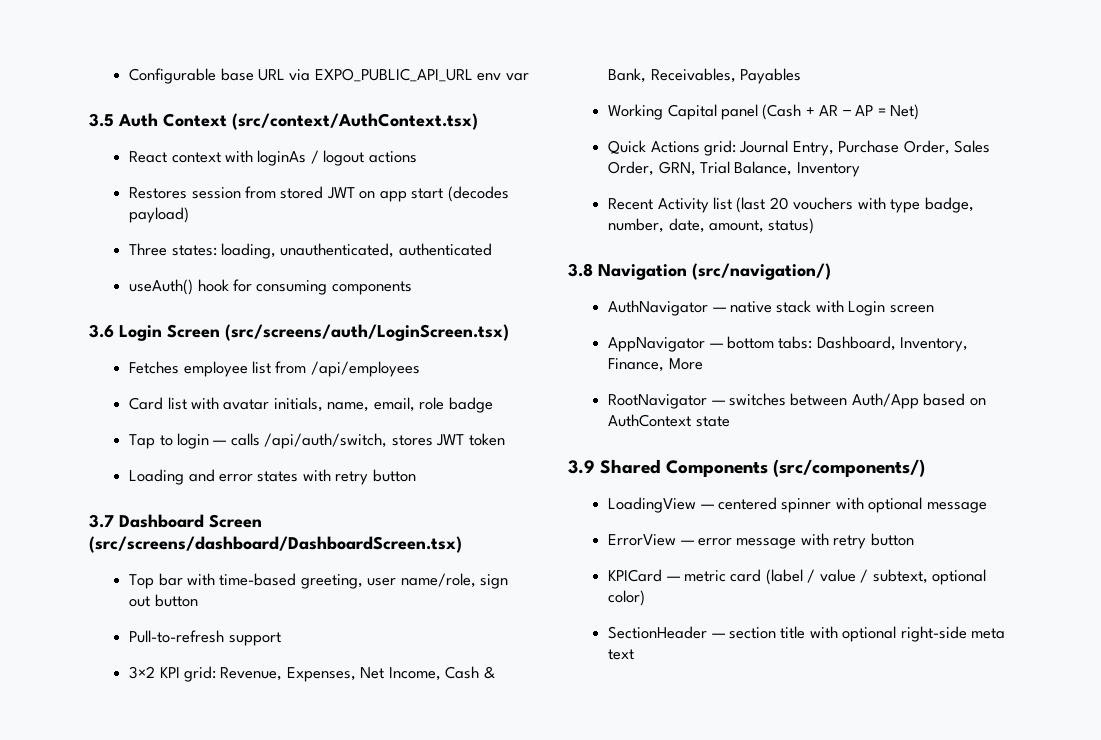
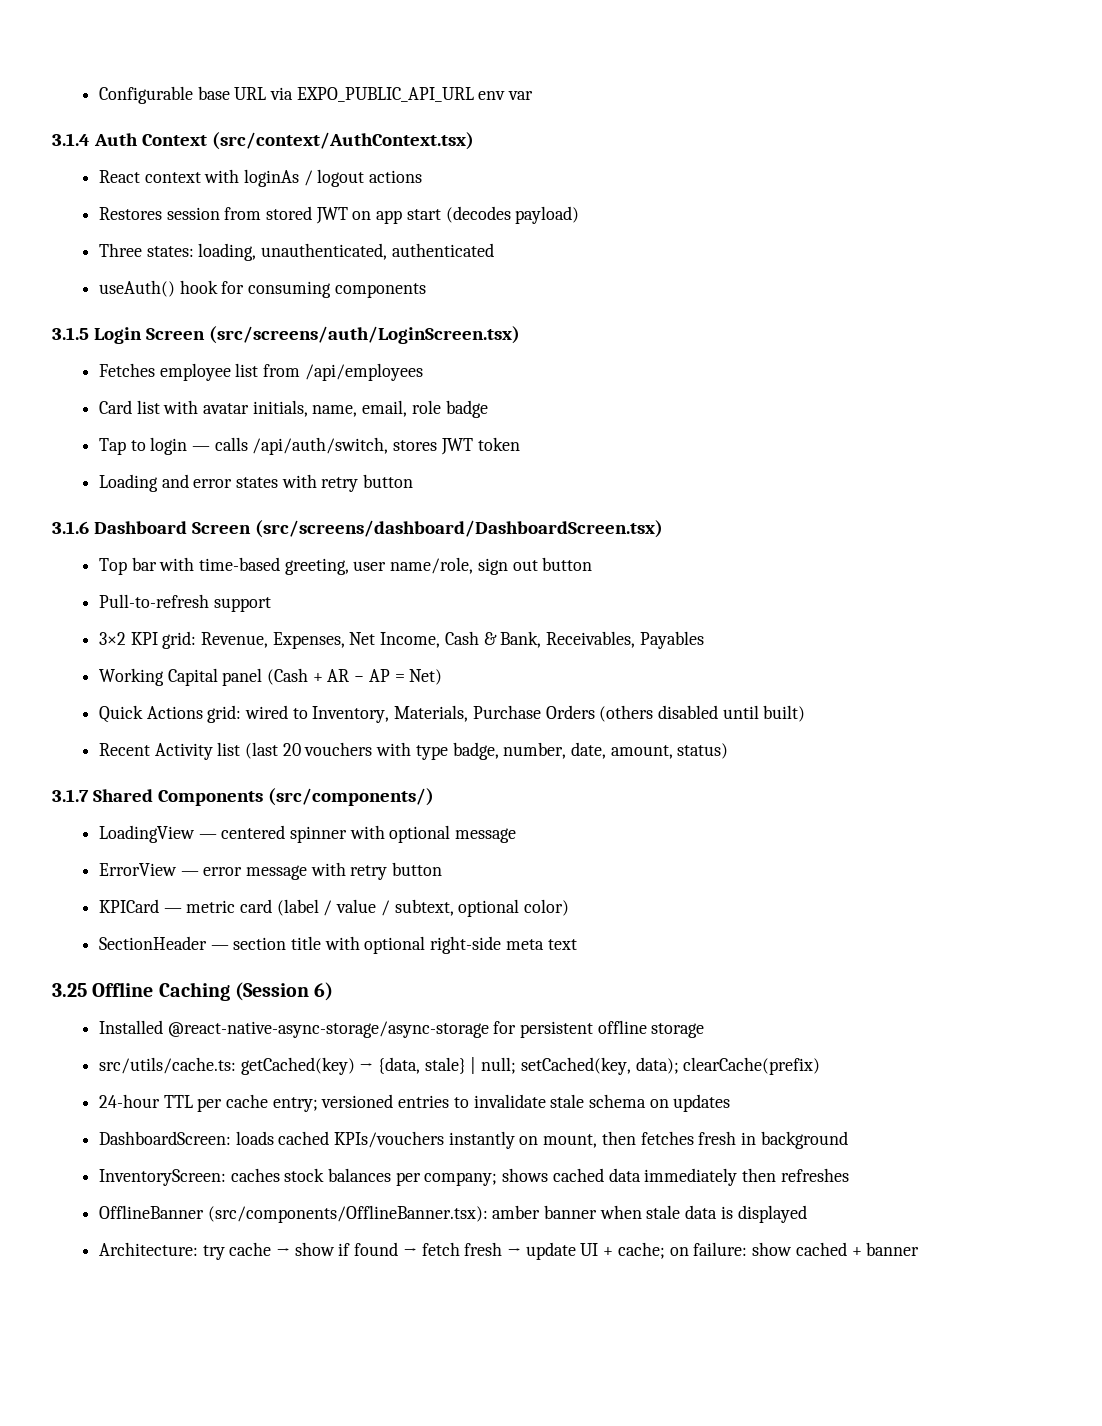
[89,113,114,127] 3.5 -> [52,133,90,146] 3.1.4
[89,324,114,338] 3.6 -> [52,327,89,340] 3.1.5
[89,514,114,528] 3.7 -> [52,521,89,534] 3.1.6
[739,140,991,156] [608,161,860,177] Journal Entry, Purchase Order, Sales Order, GRN, Trial Balance, Inventory -> [244,705,806,723] wired to Inventory, Materials, Purchase Orders (others disabled until built)
[568,263,831,280] [608,300,934,316] [608,336,969,352] [608,358,703,372] [608,393,986,409] [608,414,730,427] [568,460,595,474] 3.8 Navigation (src/navigation/) // AuthNavigator — native stack with Login screen // AppNavigator — bottom tabs: Dashboard, Inventory, Finance, More // RootNavigator — switches between Auth/App based on AuthContext state // 3.9 -> [52,789,89,802] 3.1.7
(635, 654) none -> [52,982,334,1001] [98,1020,705,1038] [98,1057,821,1075] [98,1094,731,1112] [98,1131,848,1149] [98,1168,849,1186] [98,1205,807,1223] [98,1242,920,1260] // 3.25 Offline Caching (Session 6) // Installed @react-native-async-storage/async-storage for persistent offline storage // src/utils/cache.ts: getCached(key) → {data, stale} | null; setCached(key, data); clearCache(prefix) // 24-hour TTL per cache entry; versioned entries to invalidate stale schema on updates // DashboardScreen: loads cached KPIs/vouchers instantly on mount, then fetches fresh in background // InventoryScreen: caches stock balances per company; shows cached data immediately then refreshes // OfflineBanner (src/components/OfflineBanner.tsx): amber banner when stale data is displayed // Architecture: try cache → show if found → fetch fresh → update UI + cache; on failure: show cached + banner

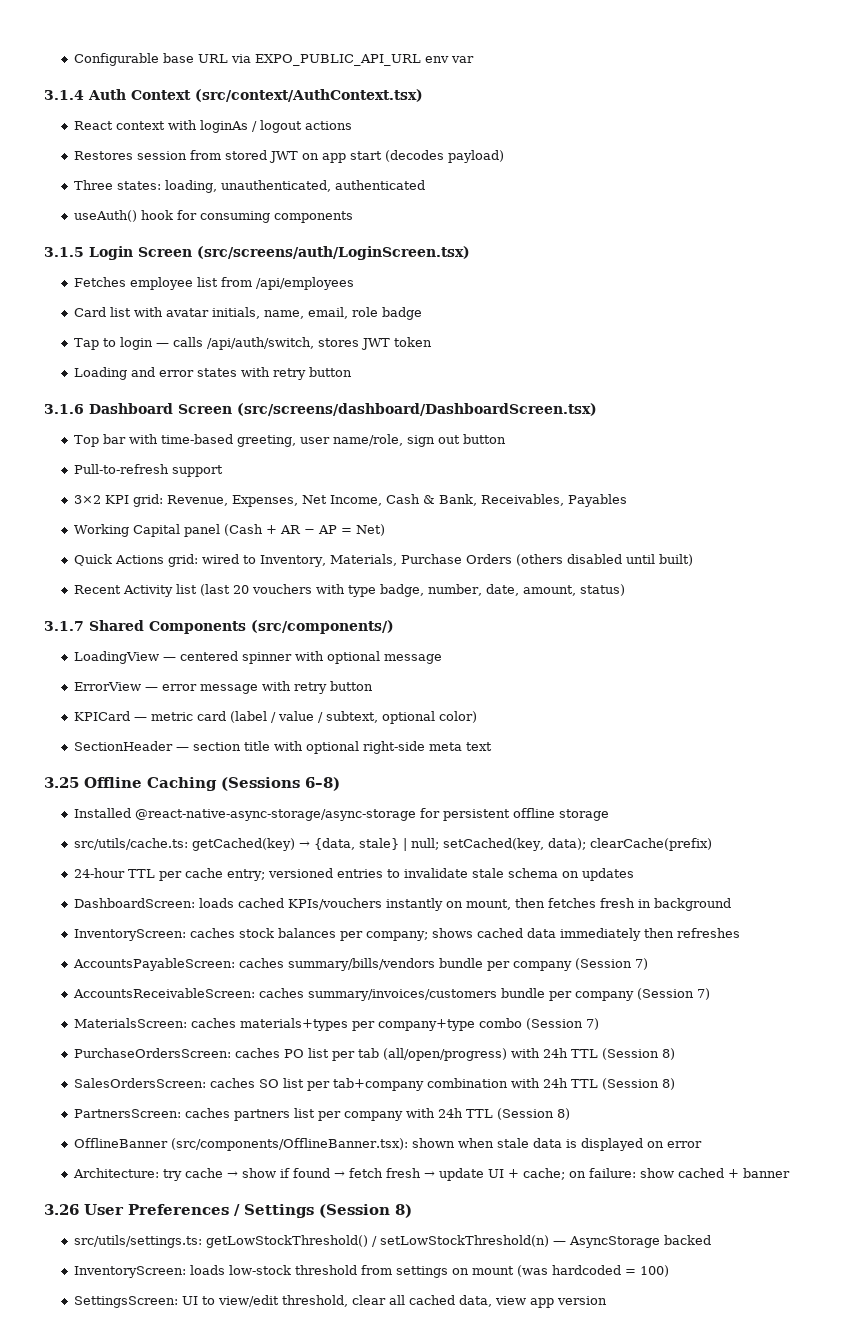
[234,982,334,1001] (Session 6) -> [221,777,340,791] (Sessions 6–8)
(849, 1175) none -> [72,958,648,971] [72,988,710,1001] [73,1018,599,1031] [73,1048,675,1061] [73,1078,675,1091] [73,1108,570,1121] // AccountsPayableScreen: caches summary/bills/vendors bundle per company (Session 7) // AccountsReceivableScreen: caches summary/invoices/customers bundle per company (Session 7) // MaterialsScreen: caches materials+types per company+type combo (Session 7) // PurchaseOrdersScreen: caches PO list per tab (all/open/progress) with 24h TTL (Session 8) // SalesOrdersScreen: caches SO list per tab+company combination with 24h TTL (Session 8) // PartnersScreen: caches partners list per company with 24h TTL (Session 8)
[492,1205,597,1219] amber banner -> [411,1138,455,1148] shown
(807, 1214) none -> [646,1141,702,1148] on error
(920, 1249) none -> [44,1204,412,1218] [73,1235,711,1248] [73,1265,669,1278] [73,1295,607,1308] // 3.26 User Preferences / Settings (Session 8) // src/utils/settings.ts: getLowStockThreshold() / setLowStockThreshold(n) — AsyncStorage backed // InventoryScreen: loads low-stock threshold from settings on mount (was hardcoded = 100) // SettingsScreen: UI to view/edit threshold, clear all cached data, view app version

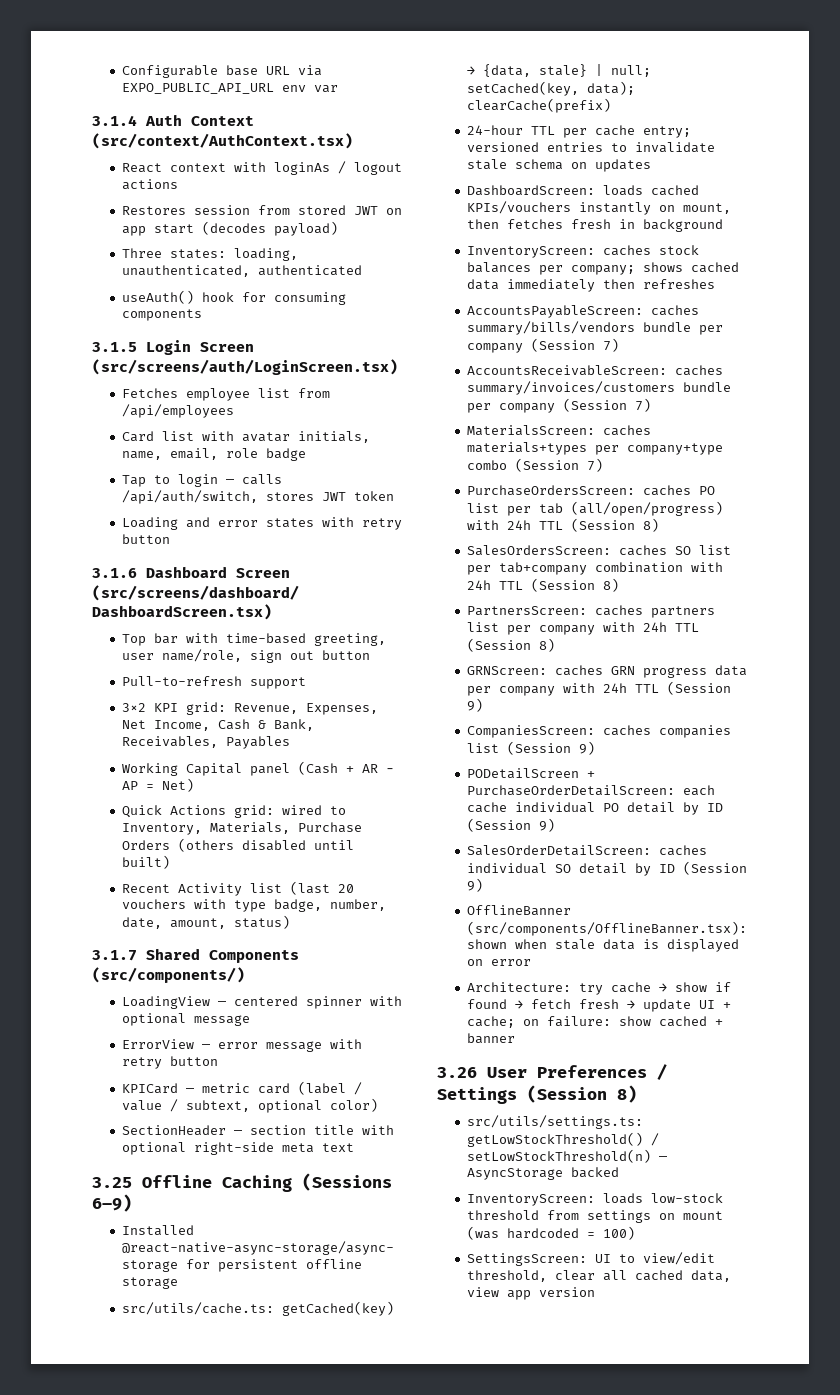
[305,777,340,791] 6–8) -> [92,1194,132,1212] 6–9)
(570, 1114) none -> [467,665,748,678] [467,681,732,696] [467,698,484,712] [467,725,732,738] [467,741,596,755] [467,768,596,779] [467,785,716,796] [467,802,724,815] [467,818,556,832] [467,845,708,856] [467,861,748,876] [467,878,484,892] // GRNScreen: caches GRN progress data per company with 24h TTL (Session 9) // CompaniesScreen: caches companies list (Session 9) // PODetailScreen + PurchaseOrderDetailScreen: each cache individual PO detail by ID (Session 9) // SalesOrderDetailScreen: caches individual SO detail by ID (Session 9)

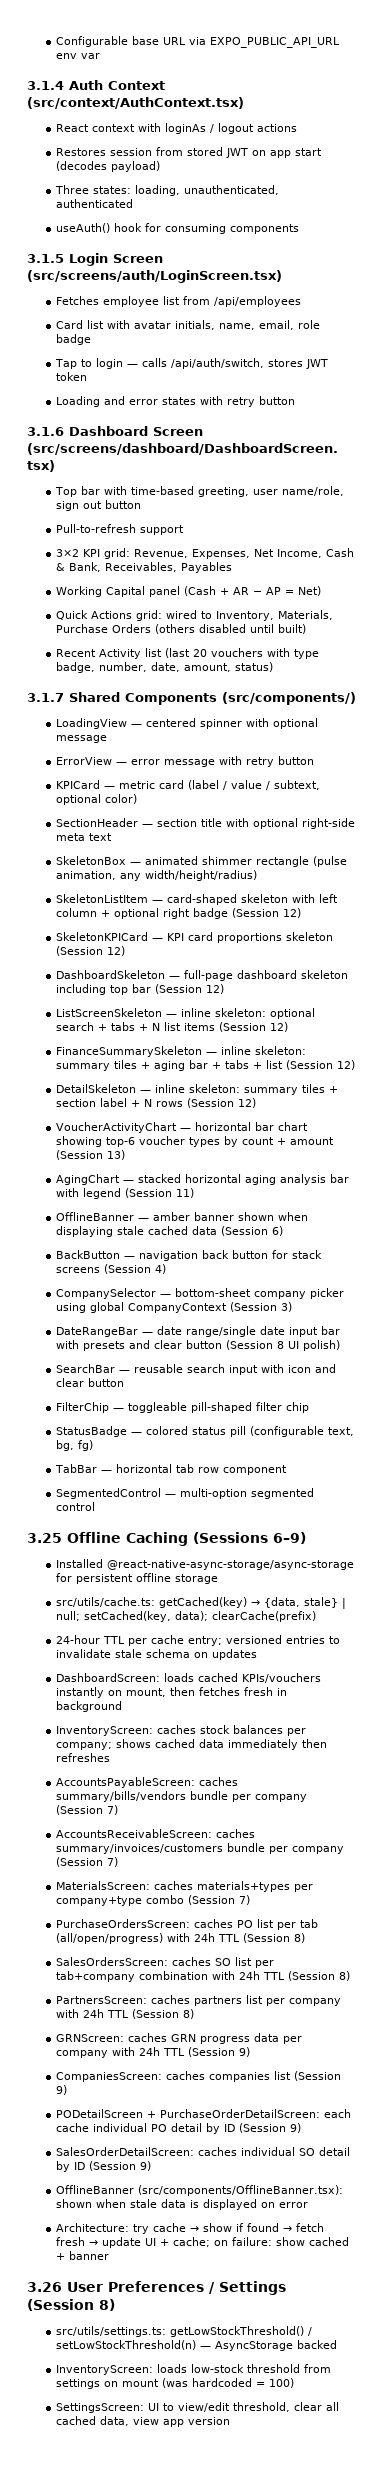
(355, 1147) none -> [56,856,348,867] [56,870,258,881] [56,894,339,905] [56,908,302,919] [56,932,334,943] [56,946,126,956] [56,970,349,981] [56,984,225,995] [56,1008,316,1019] [56,1022,289,1032] [56,1046,307,1057] [56,1060,356,1071] [56,1084,339,1095] [56,1098,257,1108] [56,1122,309,1133] [56,1136,335,1147] [56,1150,126,1160] [56,1174,350,1185] [56,1188,195,1199] [56,1212,309,1221] [56,1226,284,1237] [56,1250,323,1261] [56,1264,167,1274] [56,1288,345,1299] [56,1302,293,1313] [56,1326,341,1337] [56,1340,341,1351] [56,1364,337,1375] [56,1378,125,1387] [56,1402,310,1413] [56,1426,355,1437] [56,1440,94,1451] [55,1464,287,1475] [56,1488,315,1499] [56,1502,96,1511] // SkeletonBox — animated shimmer rectangle (pulse animation, any width/height/radius) // SkeletonListItem — card-shaped skeleton with left column + optional right badge (Session 12) // SkeletonKPICard — KPI card proportions skeleton (Session 12) // DashboardSkeleton — full-page dashboard skeleton including top bar (Session 12) // ListScreenSkeleton — inline skeleton: optional search + tabs + N list items (Session 12) // FinanceSummarySkeleton — inline skeleton: summary tiles + aging bar + tabs + list (Session 12) // DetailSkeleton — inline skeleton: summary tiles + section label + N rows (Session 12) // VoucherActivityChart — horizontal bar chart showing top-6 voucher types by count + amount (Session 13) // AgingChart — stacked horizontal aging analysis bar with legend (Session 11) // OfflineBanner — amber banner shown when displaying stale cached data (Session 6) // BackButton — navigation back button for stack screens (Session 4) // CompanySelector — bottom-sheet company picker using global CompanyContext (Session 3) // DateRangeBar — date range/single date input bar with presets and clear button (Session 8 UI polish) // SearchBar — reusable search input with icon and clear button // FilterChip — toggleable pill-shaped filter chip // StatusBadge — colored status pill (configurable text, bg, fg) // TabBar — horizontal tab row component // SegmentedControl — multi-option segmented control

